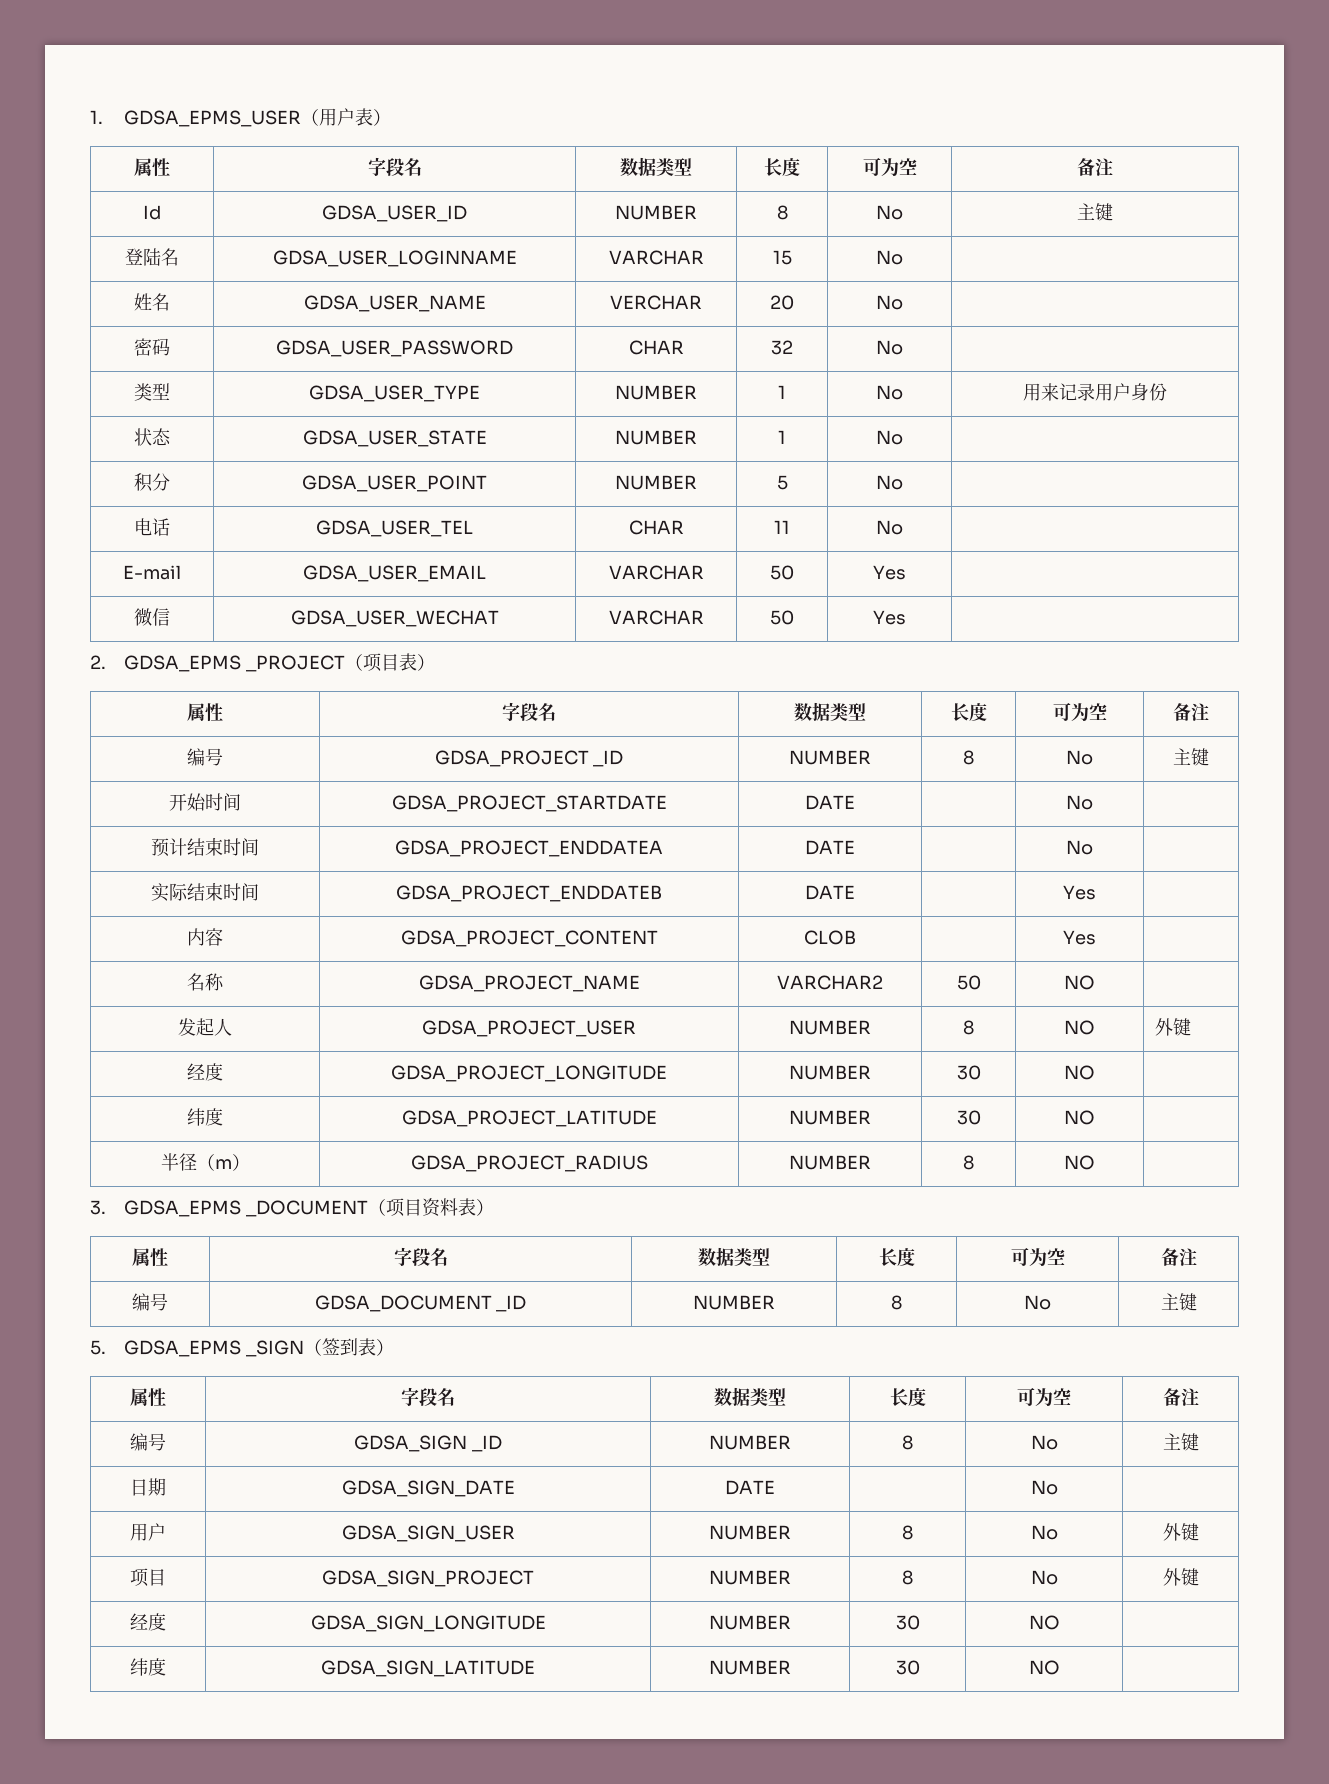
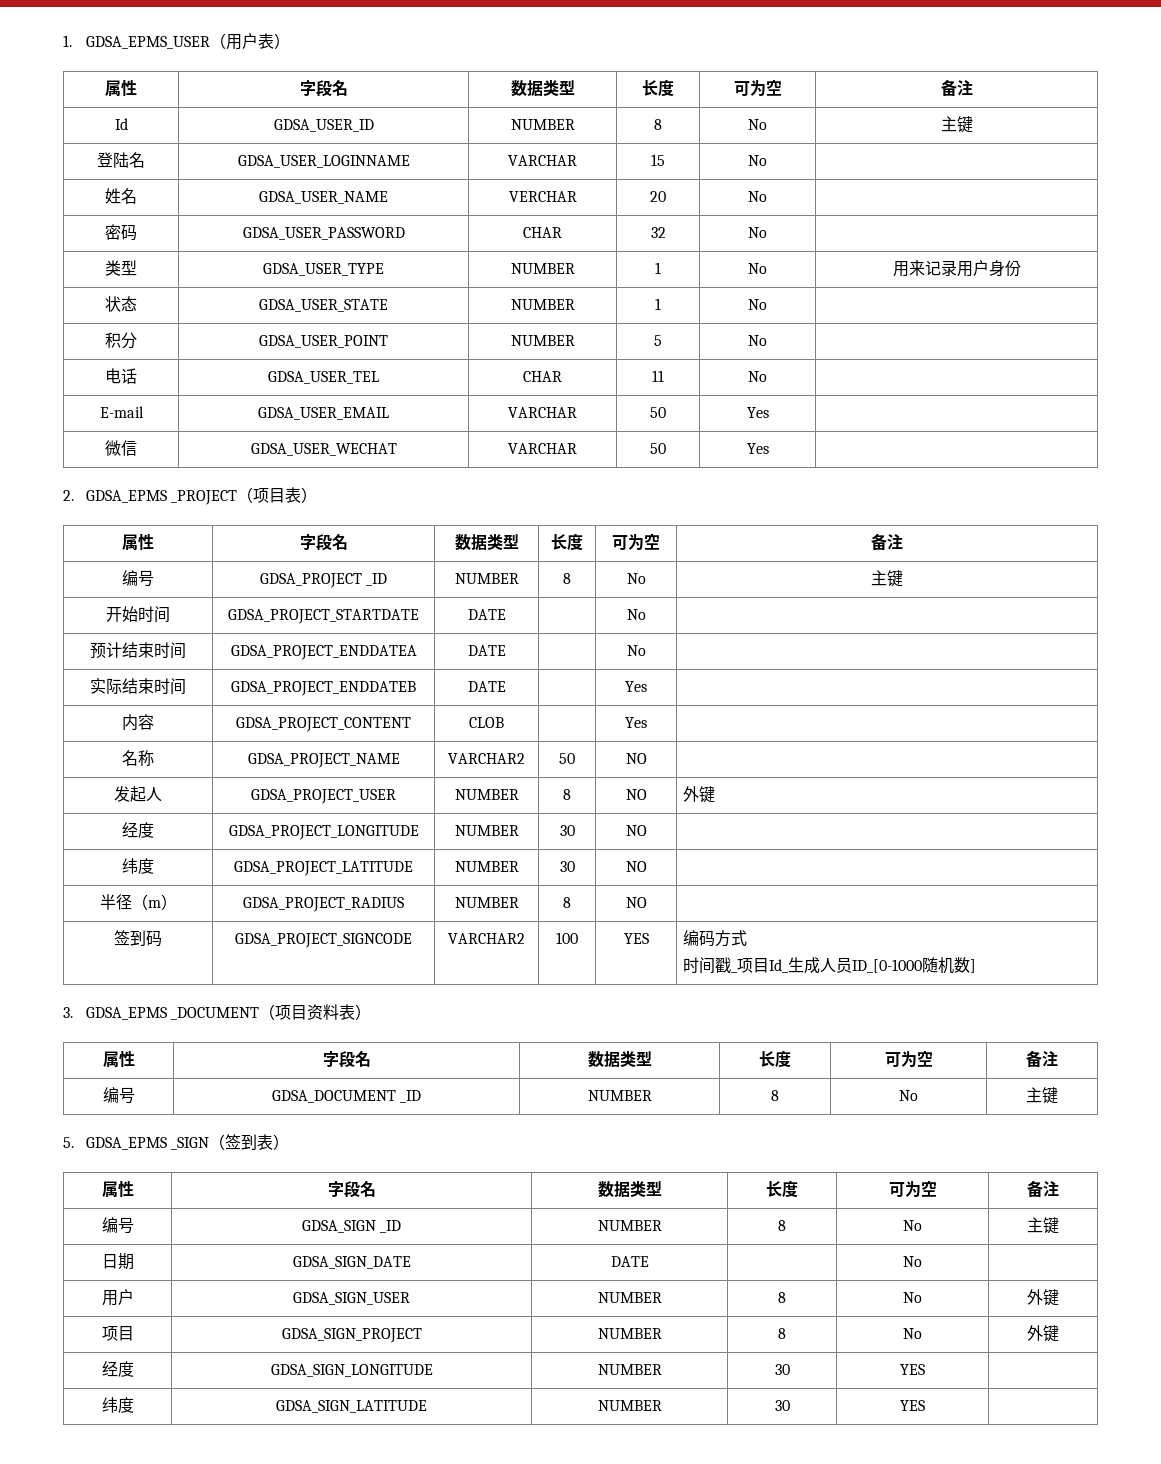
(1095, 1162) none -> [114,930,162,947] [235,933,412,948] [448,933,525,944] [556,932,578,944] [623,933,649,944] [683,930,748,947] [683,957,977,974] // 签到码 | GDSA_PROJECT_SIGNCODE | VARCHAR2 | 100 | YES | 编码方式 // 时间戳_项目Id_生成人员ID_[0-1000随机数]
[1028,1615,1060,1630] NO -> [900,1364,925,1375] YES
[1028,1660,1060,1675] NO -> [900,1400,925,1411] YES

